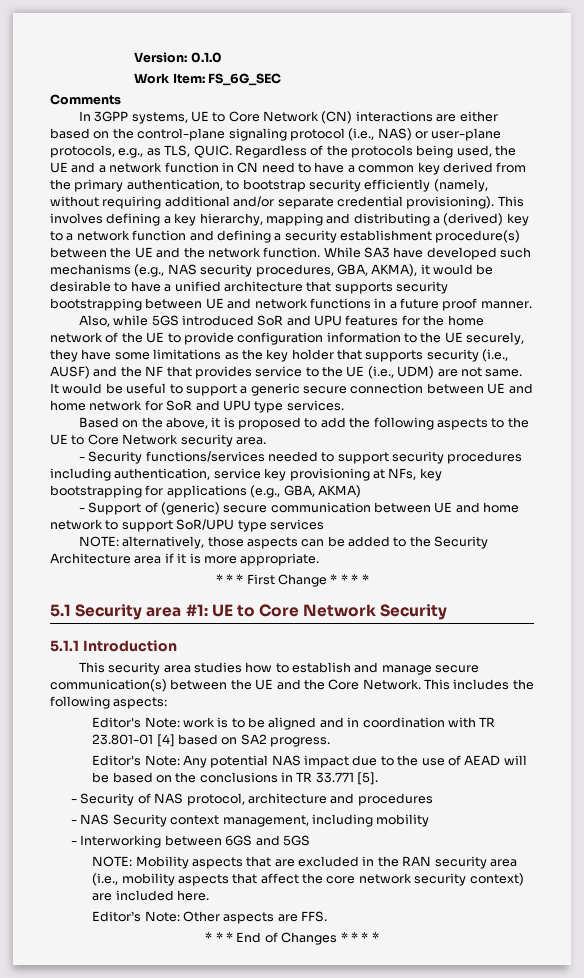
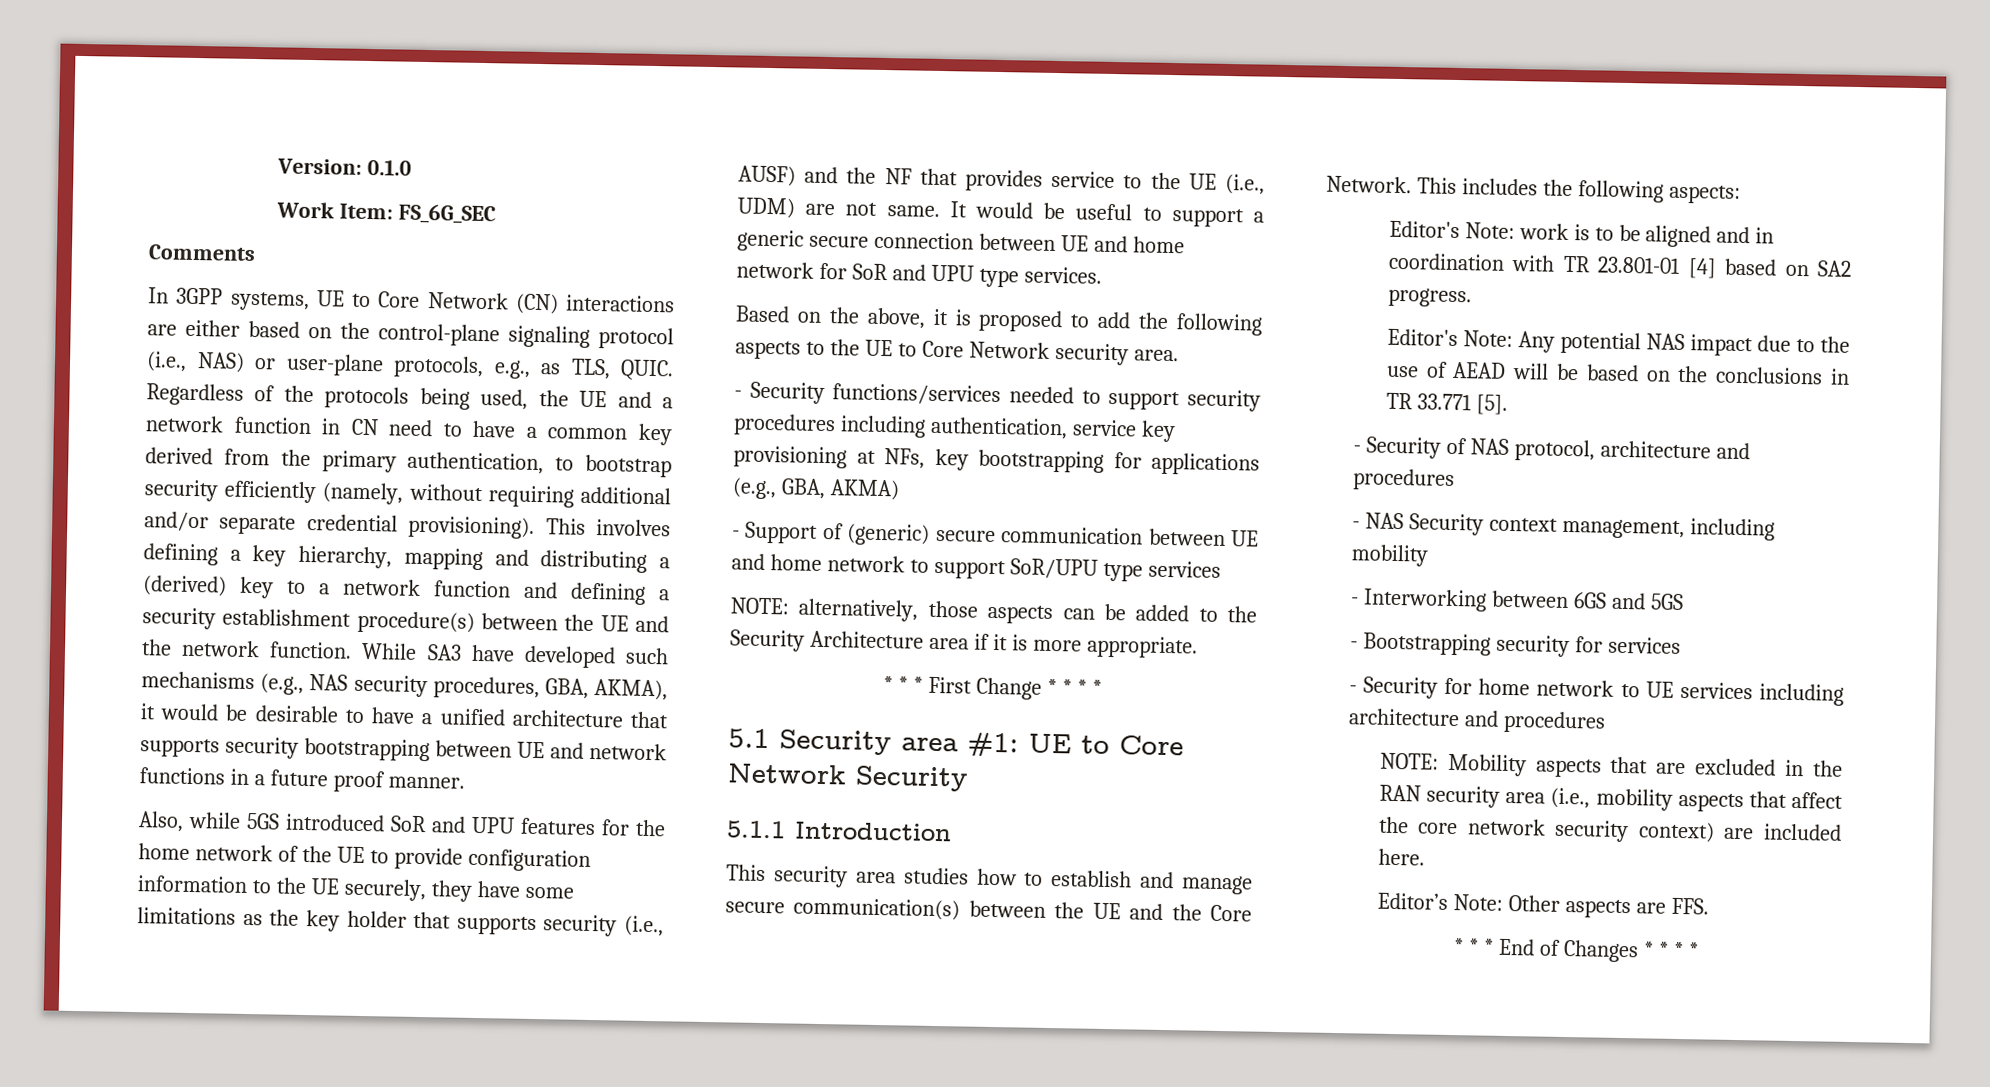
(310, 840) none -> [1349,632,1681,658] [1348,676,1844,706] [1347,708,1606,734] // - Bootstrapping security for services // - Security for home network to UE services including architecture and procedures

